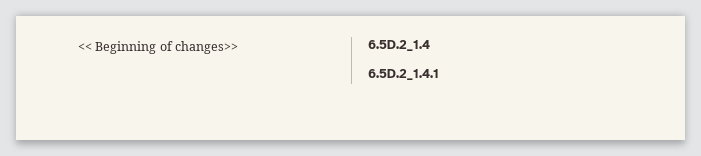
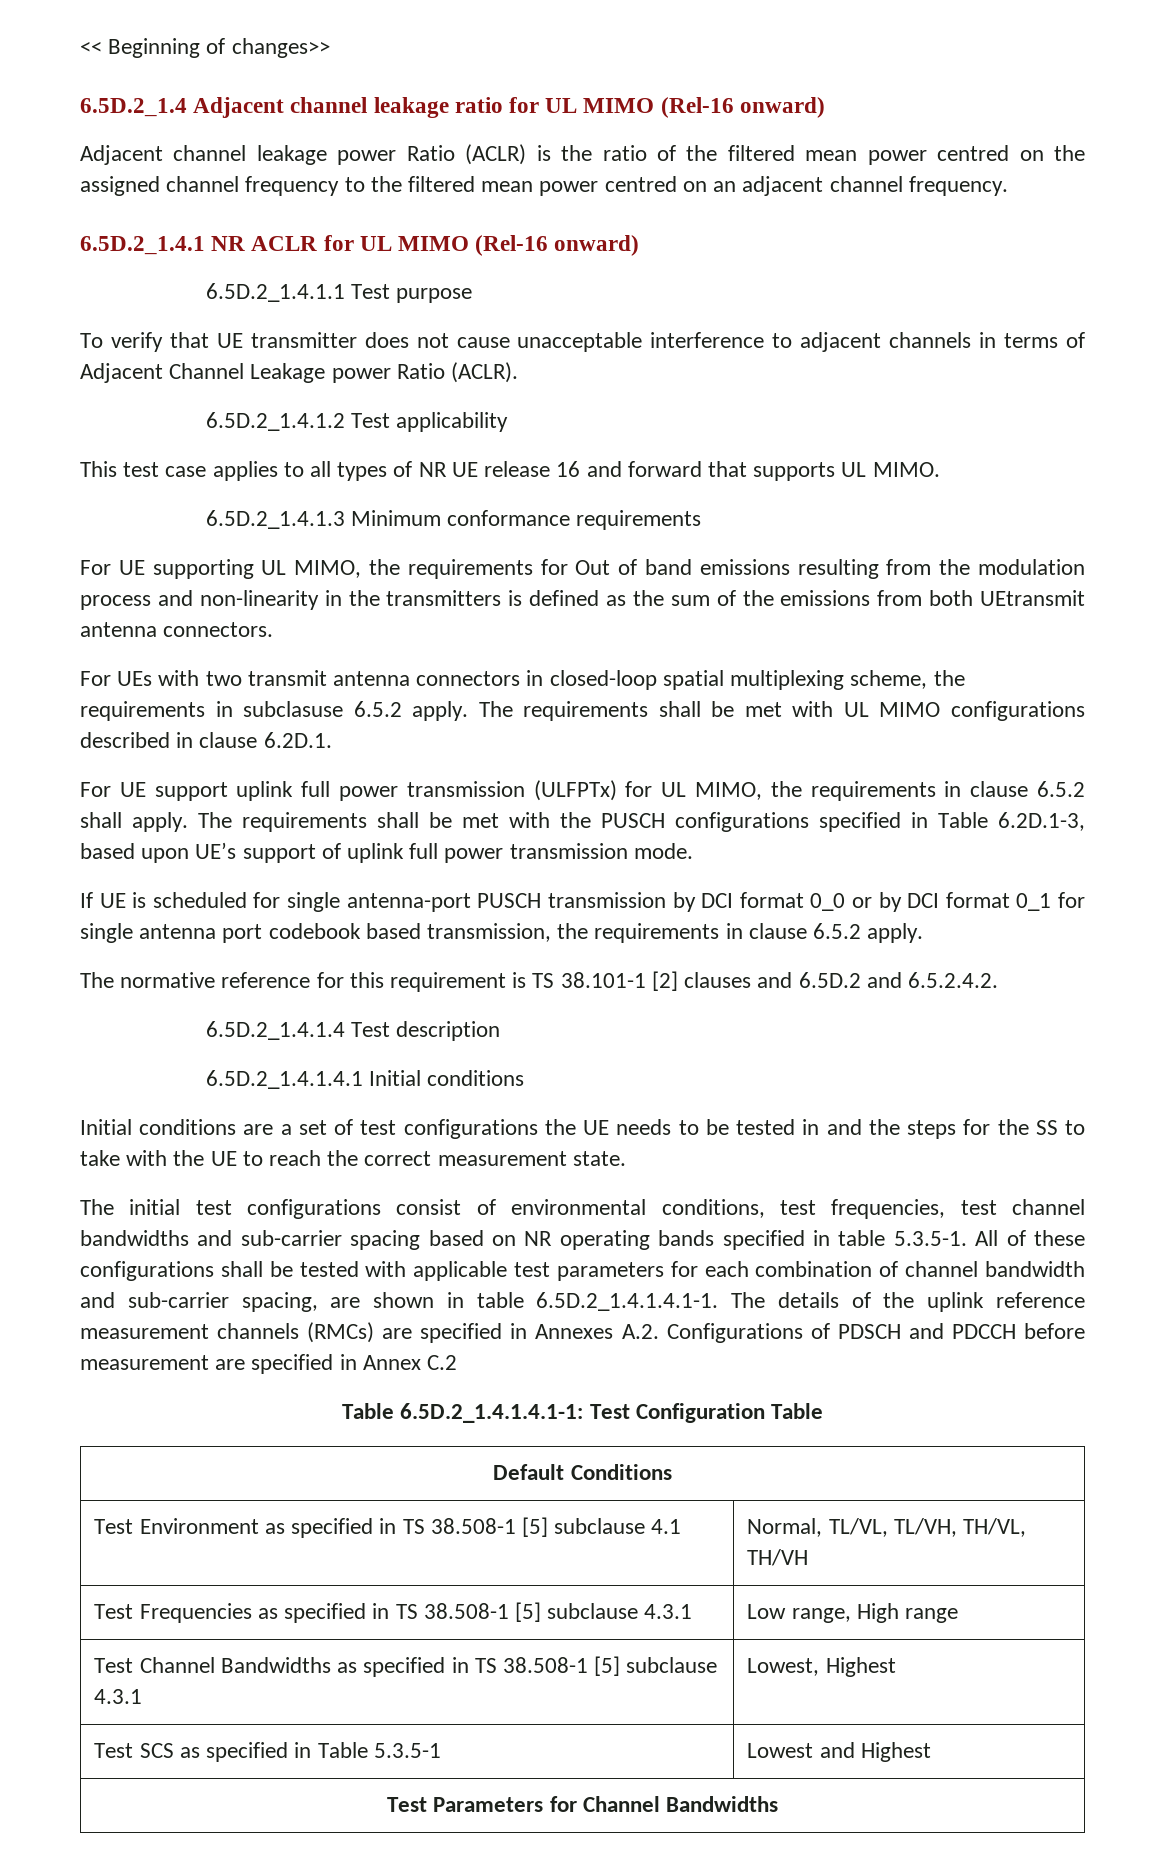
[368,69,439,80] // 6.5D.2_1.4.1 -> [193,97,825,118] [80,144,1085,165] [80,176,1008,196] [80,235,640,256] [205,283,472,303] [80,332,1085,352] [80,362,519,383] [205,412,508,432] [80,461,940,481] [205,510,702,530] [80,559,1085,579] [80,590,1085,610] [80,622,274,637] [80,670,965,690] [80,701,1085,721] [80,732,332,748] [80,780,1085,801] [80,812,1085,832] [80,842,693,863] [80,892,1085,912] [80,923,924,943] [80,971,998,992] [205,1021,500,1041] [205,1070,524,1089] [80,1119,1085,1139] [80,1150,626,1166] [80,1199,1085,1219] [80,1230,1085,1250] [80,1261,1085,1281] [80,1292,1085,1312] [80,1322,1086,1343] [80,1354,458,1374] [342,1403,823,1423] [493,1464,672,1480] [94,1517,682,1538] [747,1518,1027,1537] [747,1549,809,1566] [94,1602,693,1623] [747,1603,959,1623] [94,1656,718,1677] [94,1689,143,1704] [747,1657,896,1677] [94,1742,441,1762] [747,1742,931,1762] [387,1796,778,1812] Adjacent channel leakage ratio for UL MIMO (Rel-16 onward) // Adjacent channel leakage power Ratio (ACLR) is the ratio of the filtered mean power centred on the assigned channel frequency to the filtered mean power centred on an adjacent channel frequency. // 6.5D.2_1.4.1 NR ACLR for UL MIMO (Rel-16 onward) // 6.5D.2_1.4.1.1 Test purpose // To verify that UE transmitter does not cause unacceptable interference to adjacent channels in terms of Adjacent Channel Leakage power Ratio (ACLR). // 6.5D.2_1.4.1.2 Test applicability // This test case applies to all types of NR UE release 16 and forward that supports UL MIMO. // 6.5D.2_1.4.1.3 Minimum conformance requirements // For UE supporting UL MIMO, the requirements for Out of band emissions resulting from the modulation process and non-linearity in the transmitters is defined as the sum of the emissions from both UEtransmit antenna connectors. // For UEs with two transmit antenna connectors in closed-loop spatial multiplexing scheme, the requirements in subclasuse 6.5.2 apply. The requirements shall be met with UL MIMO configurations described in clause 6.2D.1. // For UE support uplink full power transmission (ULFPTx) for UL MIMO, the requirements in clause 6.5.2 shall apply. The requirements shall be met with the PUSCH configurations specified in Table 6.2D.1-3, based upon UE’s support of uplink full power transmission mode. // If UE is scheduled for single antenna-port PUSCH transmission by DCI format 0_0 or by DCI format 0_1 for single antenna port codebook based transmission, the requirements in clause 6.5.2 apply. // The normative reference for this requirement is TS 38.101-1 [2] clauses and 6.5D.2 and 6.5.2.4.2. // 6.5D.2_1.4.1.4 Test description // 6.5D.2_1.4.1.4.1 Initial conditions // Initial conditions are a set of test configurations the UE needs to be tested in and the steps for the SS to take with the UE to reach the correct measurement state. // The initial test configurations consist of environmental conditions, test frequencies, test channel bandwidths and sub-carrier spacing based on NR operating bands specified in table 5.3.5-1. All of these configurations shall be tested with applicable test parameters for each combination of channel bandwidth and sub-carrier spacing, are shown in table 6.5D.2_1.4.1.4.1-1. The details of the uplink reference measurement channels (RMCs) are specified in Annexes A.2. Configurations of PDSCH and PDCCH before measurement are specified in Annex C.2 // Table 6.5D.2_1.4.1.4.1-1: Test Configuration Table // Default Conditions // Test Environment as specified in TS 38.508-1 [5] subclause 4.1 | Normal, TL/VL, TL/VH, TH/VL, TH/VH // Test Frequencies as specified in TS 38.508-1 [5] subclause 4.3.1 | Low range, High range // Test Channel Bandwidths as specified in TS 38.508-1 [5] subclause 4.3.1 | Lowest, Highest // Test SCS as specified in Table 5.3.5-1 | Lowest and Highest // Test Parameters for Channel Bandwidths

